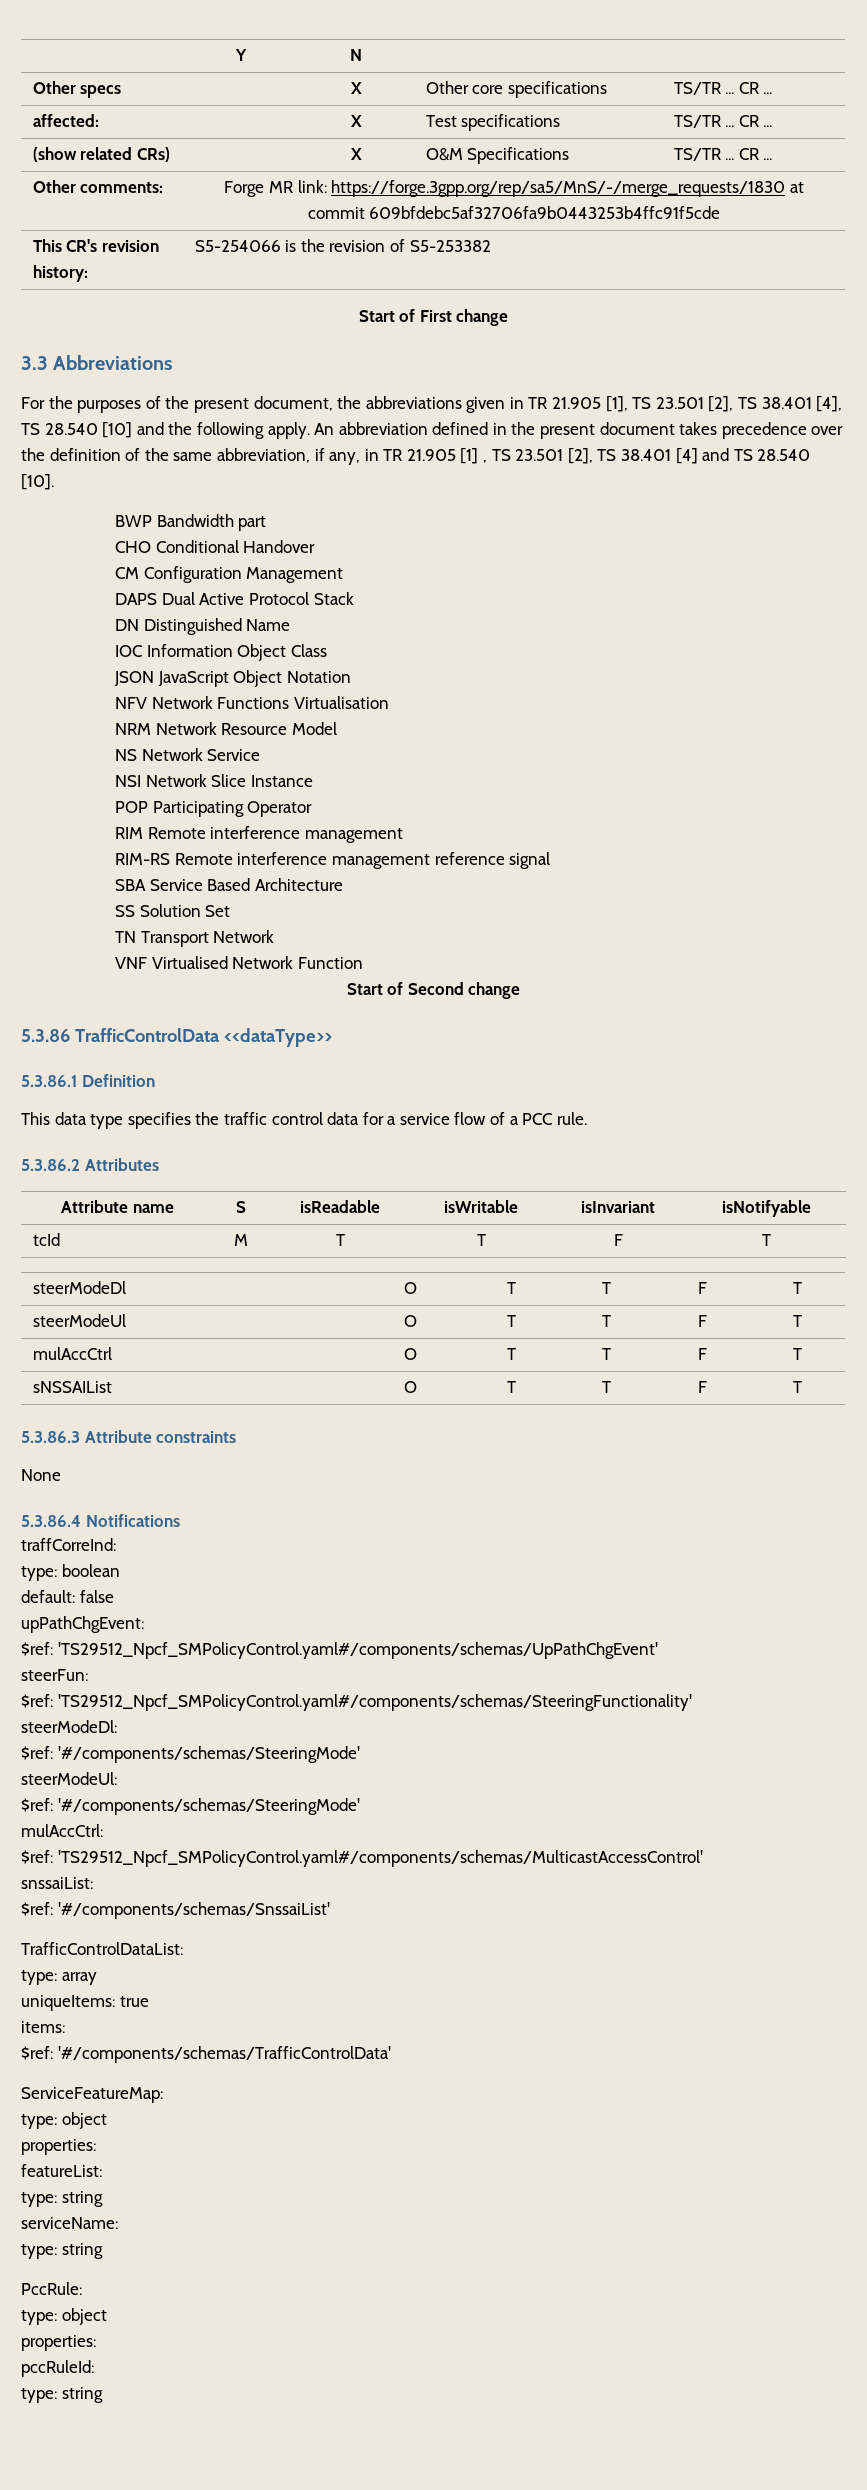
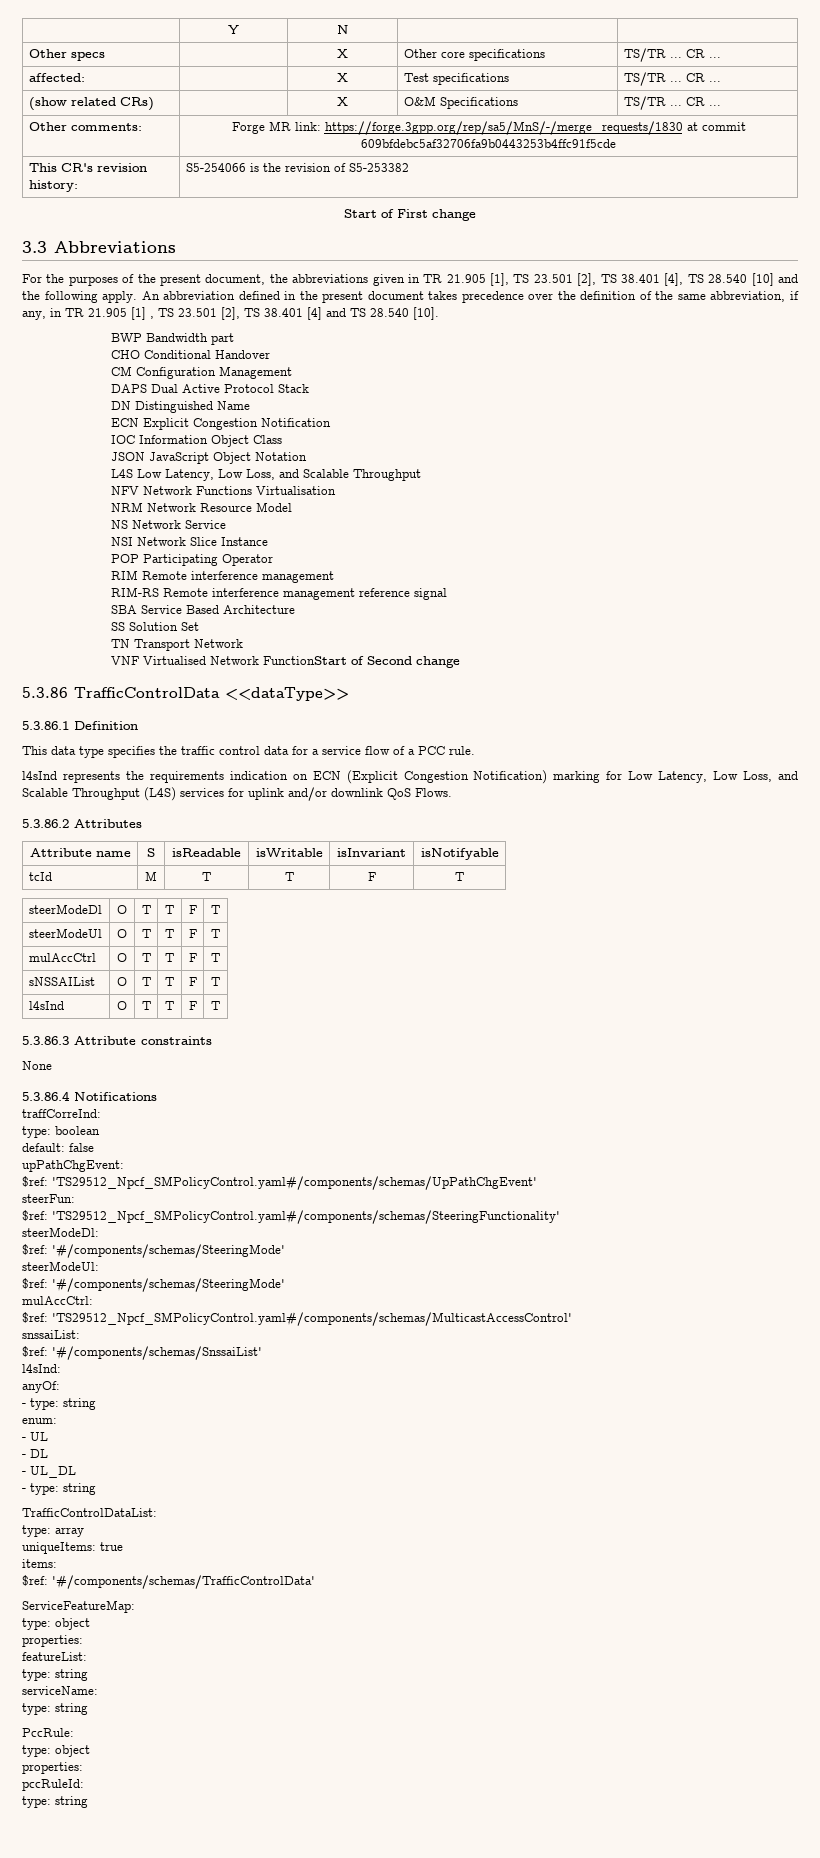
(291, 625) none -> [111,418,332,430] // ECN Explicit Congestion Notification
(352, 677) none -> [111,469,422,481] // L4S Low Latency, Low Loss, and Scalable Throughput
[298,957,364,969] [346,983,383,995] Function // Start -> [263,656,348,665] FunctionStart
(587, 1118) none -> [22,770,798,784] [22,787,452,801] // l4sInd represents the requirements indication on ECN (Explicit Congestion Notification) marking for Low Latency, Low Loss, and Scalable Throughput (L4S) services for uplink and/or downlink QoS Flows.
(802, 1387) none -> [28,1001,64,1010] [117,1001,127,1010] [141,1001,151,1010] [165,1001,174,1010] [188,1001,197,1010] [211,1001,220,1010] // l4sInd | O | T | T | F | T
(330, 1910) none -> [22,1364,61,1373] [22,1381,60,1393] [22,1398,96,1410] [22,1418,57,1424] [22,1432,48,1441] [22,1449,48,1458] [22,1466,76,1478] [22,1483,96,1495] // l4sInd: // anyOf: // - type: string // enum: // - UL // - DL // - UL_DL // - type: string

